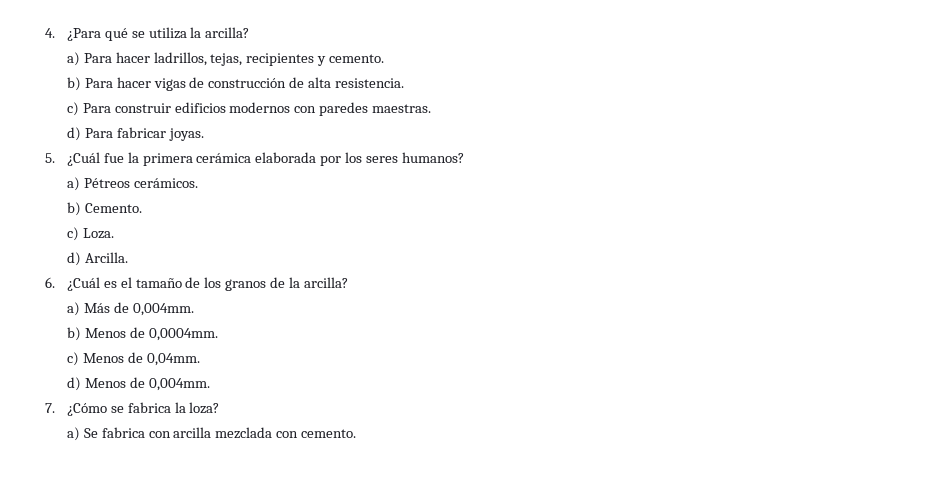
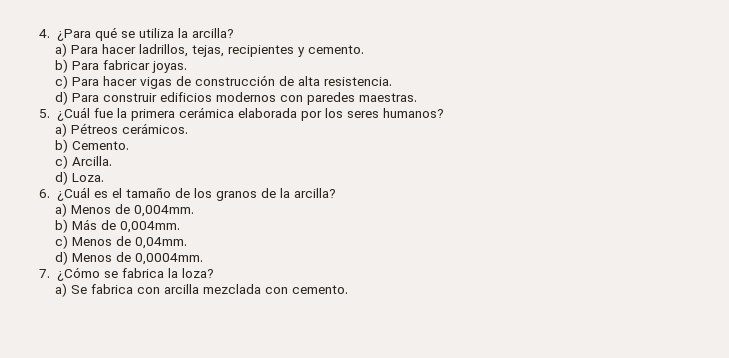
(113, 83) none -> [103,60,188,73] [55,75,100,89] fabricar joyas. // c) Para
[66,102,79,116] c) -> [55,91,69,105] d)
[66,127,204,141] // d) Para fabricar joyas. -> (418, 97) none
[82,228,114,239] [66,252,128,266] Loza. // d) Arcilla. -> [72,156,113,166] [55,171,105,185] Arcilla. // d) Loza.
[83,303,110,313] Más -> [71,205,112,214] Menos
[84,327,218,341] Menos de 0,0004mm. -> [72,219,181,233] Más de 0,004mm.
[148,378,210,391] 0,004mm. -> [135,253,204,265] 0,0004mm.

